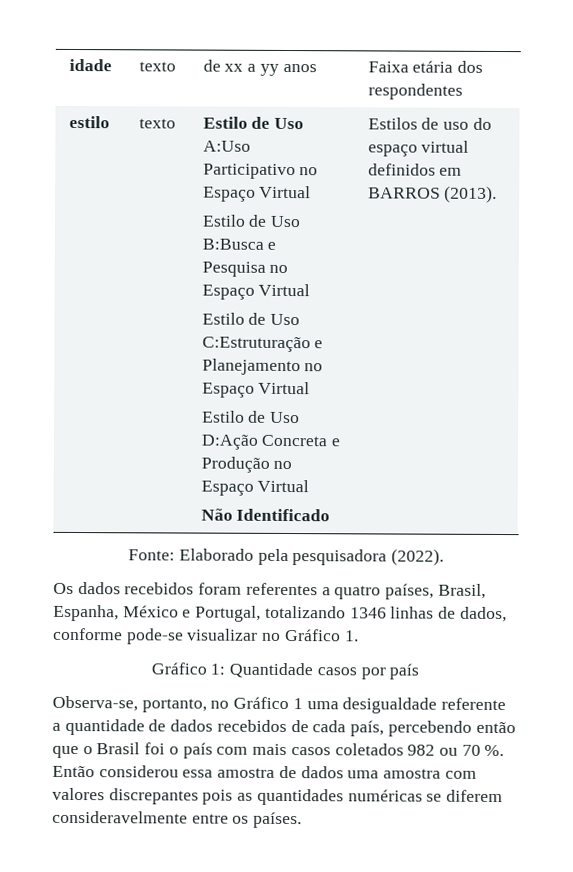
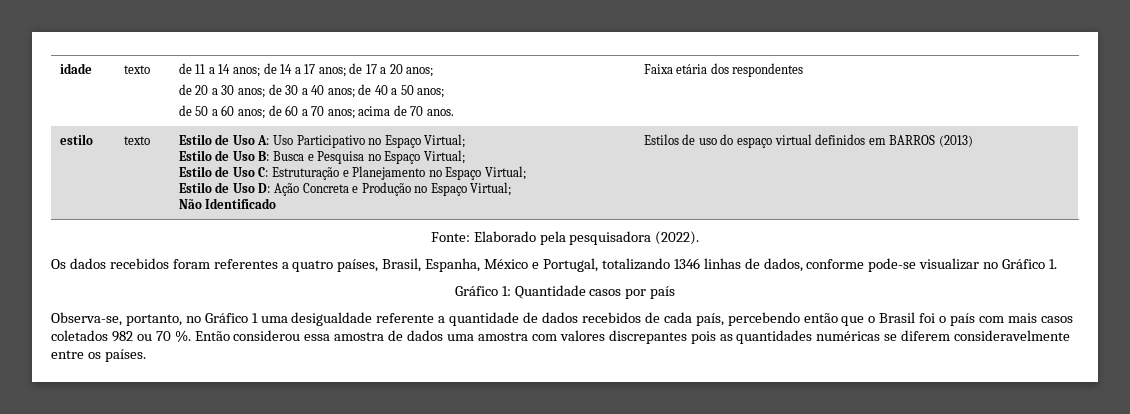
[224,63,317,76] xx a yy anos -> [195,63,434,77] [178,84,445,98] [178,105,454,119] 11 a 14 anos; de 14 a 17 anos; de 17 a 20 anos; // de 20 a 30 anos; de 30 a 40 anos; de 40 a 50 anos; // de 50 a 60 anos; de 60 a 70 anos; acima de 70 anos.
[202,140,251,152] A:Uso -> [257,135,293,145] A: Uso
[259,185,312,199] [201,214,302,228] [201,238,264,250] Virtual // Estilo de Uso B:Busca -> [424,134,466,148] [178,150,304,161] Virtual; // Estilo de Uso B: Busca
[258,283,311,297] [201,312,301,326] [201,336,311,353] Virtual // Estilo de Uso C:Estruturação -> [423,150,465,164] [178,166,339,180] Virtual; // Estilo de Uso C: Estruturação
[258,381,311,395] [201,410,301,424] [200,434,259,450] Virtual // Estilo de Uso D:Ação -> [484,166,526,180] [178,182,299,196] Virtual; // Estilo de Uso D: Ação
[257,479,310,493] Virtual -> [470,182,512,196] Virtual;
[444,185,498,203] (2013). -> [938,135,973,147] (2013)

